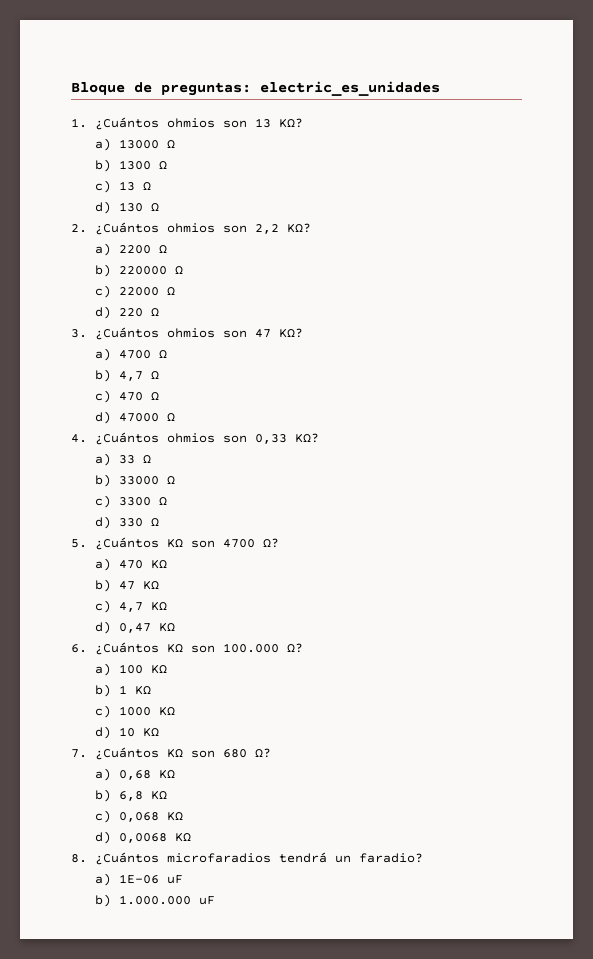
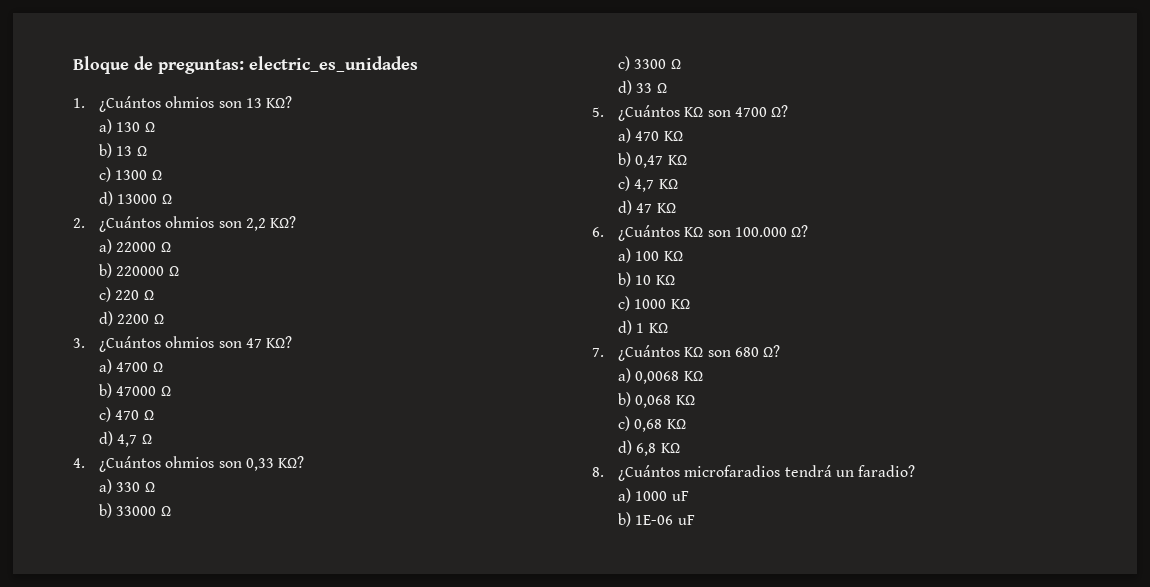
[118,139,175,149] [94,159,111,172] 13000 Ω // b) -> [116,122,155,132] [99,143,147,158] [99,167,112,182] 130 Ω // b) 13 Ω // c)
[94,180,151,193] [94,201,143,214] // c) 13 Ω // d) 130 -> [99,191,158,206] // d) 13000
[118,245,151,254] 2200 -> [116,242,157,252] 22000
[118,287,175,296] [94,306,143,319] 22000 Ω // d) 220 -> [115,290,154,300] [99,311,150,326] 220 Ω // d) 2200
[118,371,143,381] 4,7 -> [116,386,157,396] 47000
[118,413,159,422] 47000 -> [117,434,138,447] 4,7
[118,455,135,464] 33 -> [116,482,141,492] 330
[118,518,143,527] 330 -> [636,83,653,93] 33
[118,581,135,590] 47 -> [635,155,664,168] 0,47
[118,623,151,633] 0,47 -> [636,203,653,213] 47
[118,685,127,694] 1 -> [635,275,652,285] 10
[118,727,135,737] 10 -> [636,323,645,333] 1
(111, 774) none -> [635,371,703,384] [618,392,695,408] [618,416,631,431] 0,0068 KΩ // b) 0,068 KΩ // c)
[94,789,111,802] b) -> [618,440,633,455] d)
[94,810,183,823] [94,831,191,844] // c) 0,068 KΩ // d) 0,0068 KΩ -> (680, 448) none
[118,874,159,884] 1E-06 -> [635,491,668,501] 1000
[118,895,191,905] 1.000.000 -> [635,515,674,525] 1E-06

